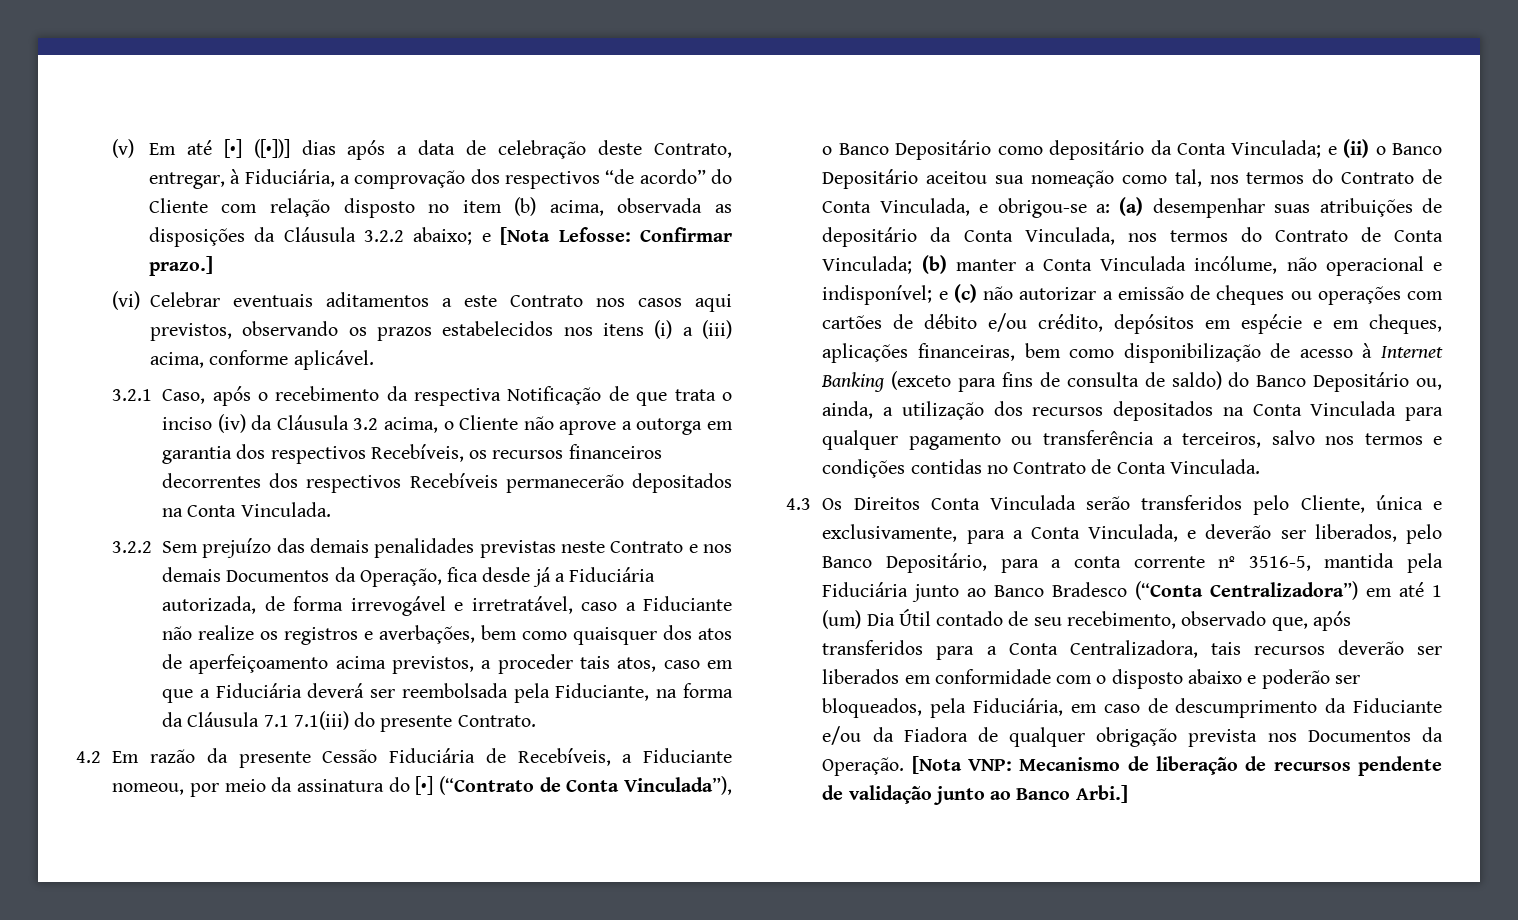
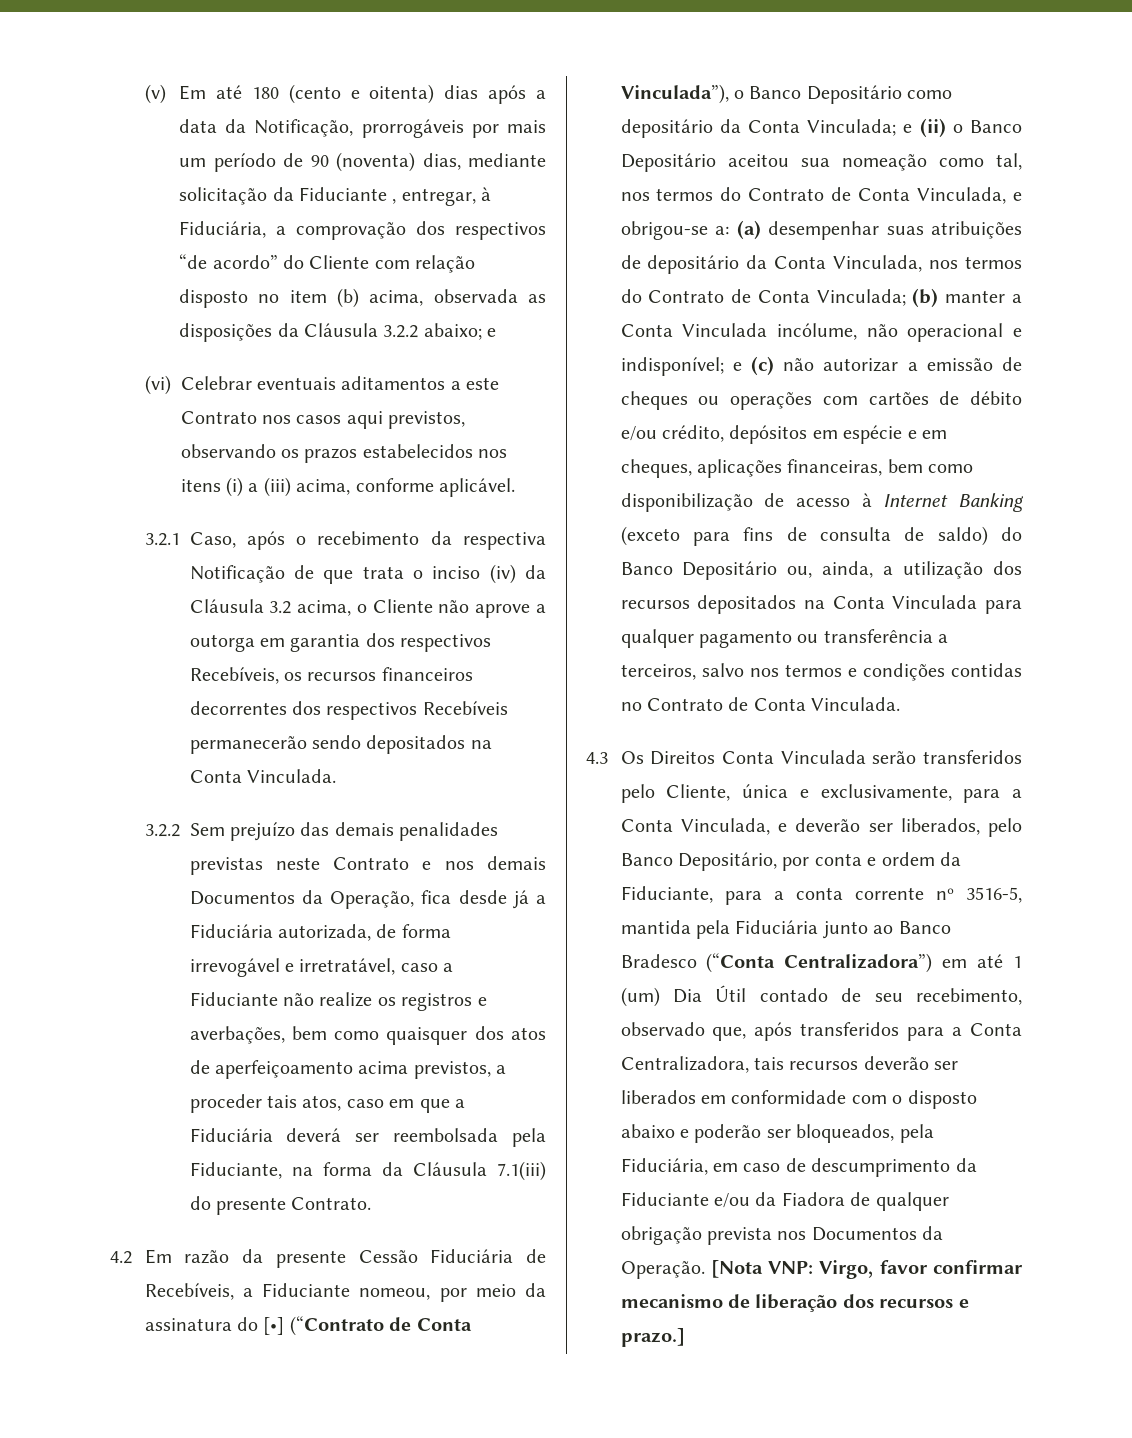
[223,139,732,160] [•] ([•])] dias após a data de celebração deste Contrato, -> [251,84,546,104] [179,119,546,138] [179,152,546,172] [179,187,397,205] 180 (cento e oitenta) dias após a data da Notificação, prorrogáveis por mais um período de 90 (noventa) dias, mediante solicitação da Fiduciante ,
[500,227,733,245] [148,256,213,276] [Nota Lefosse: Confirmar prazo.] -> (497, 332) none
(624, 483) none -> [311,735,361,749] sendo
[263,715,289,727] 7.1 -> (487, 1169) none
(988, 563) none -> [782,852,961,871] [620,886,713,903] por conta e ordem da Fiduciante,
[1019,756,1442,776] [822,785,1128,805] Mecanismo de liberação de recursos pendente de validação junto ao Banco Arbi.] -> [819,1260,1023,1279] [620,1294,969,1312] [620,1328,685,1347] Virgo, favor confirmar mecanismo de liberação dos recursos e prazo.]

